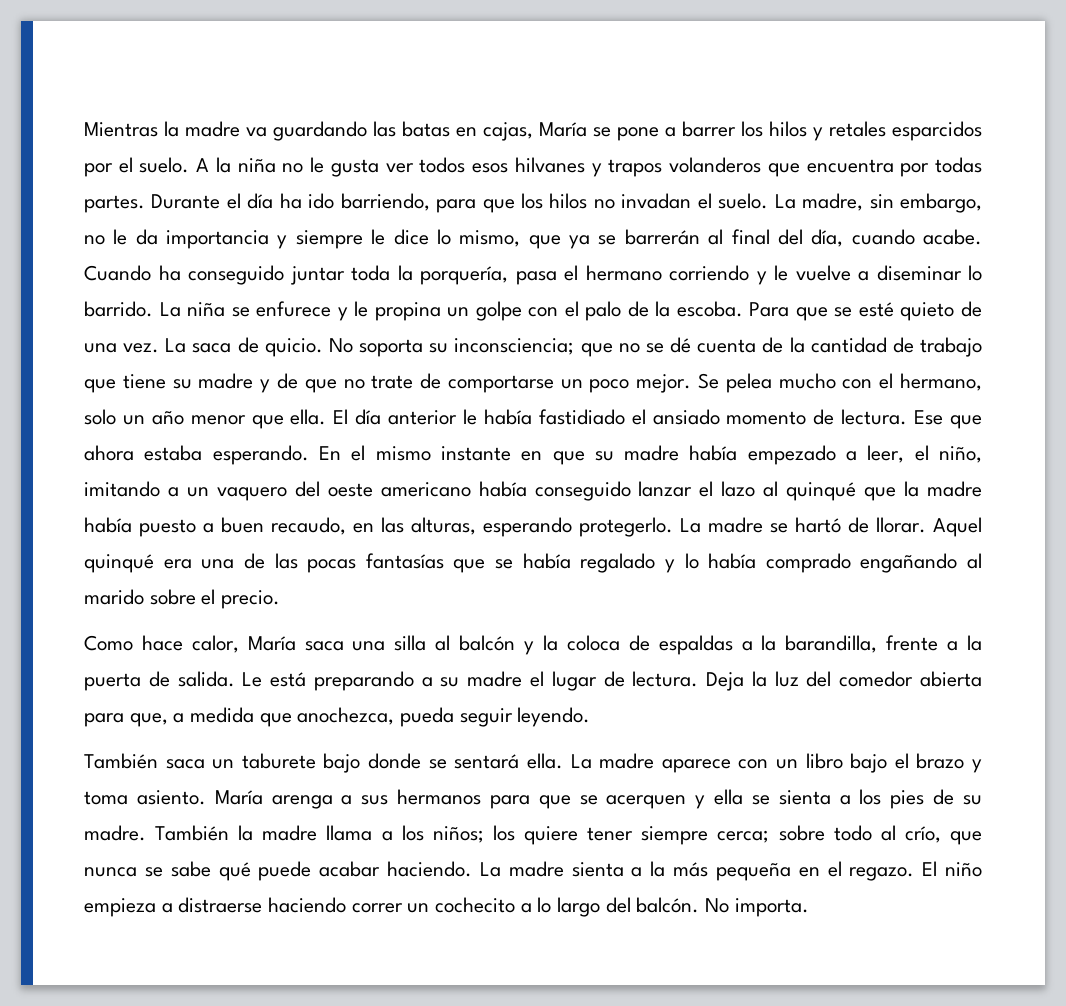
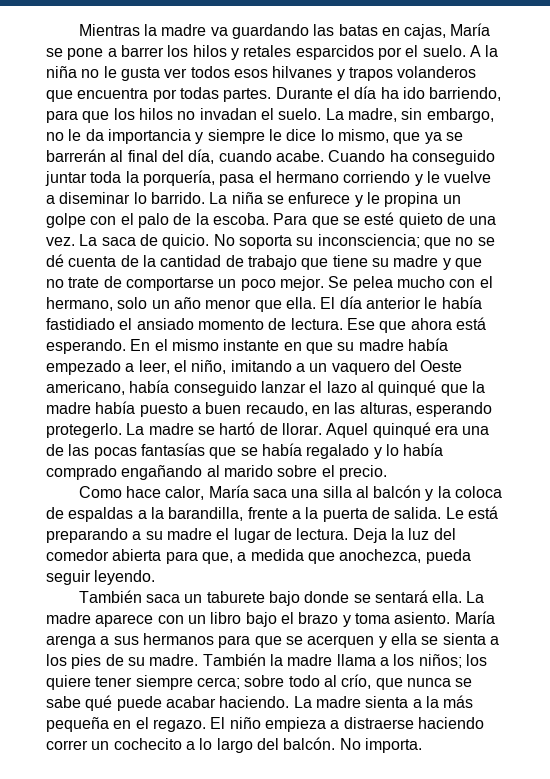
[276,373,298,389] de -> (451, 264) none
[144,445,203,461] estaba -> [455,317,486,330] está
[327,482,471,497] oeste americano -> [420,360,463,372] [46,381,125,395] Oeste americano,

